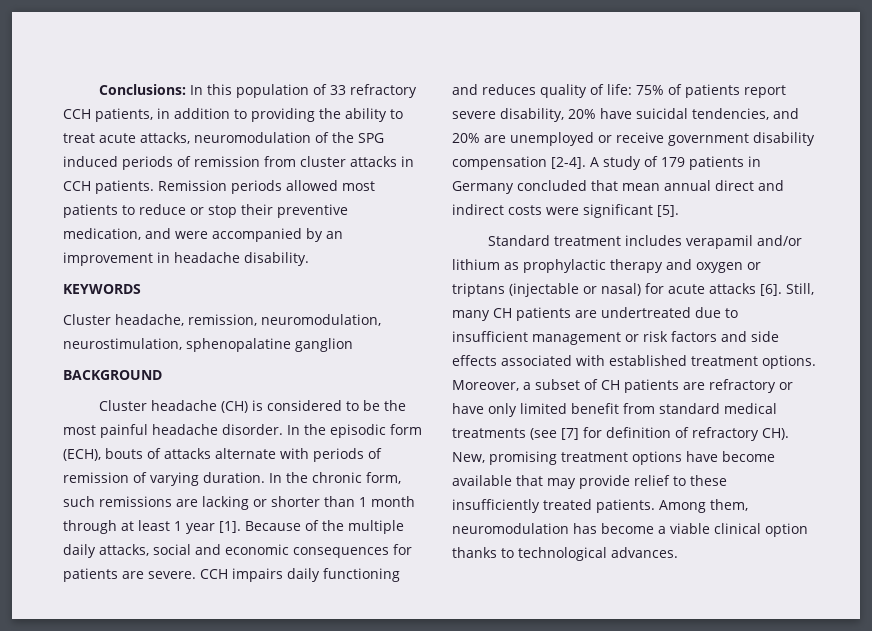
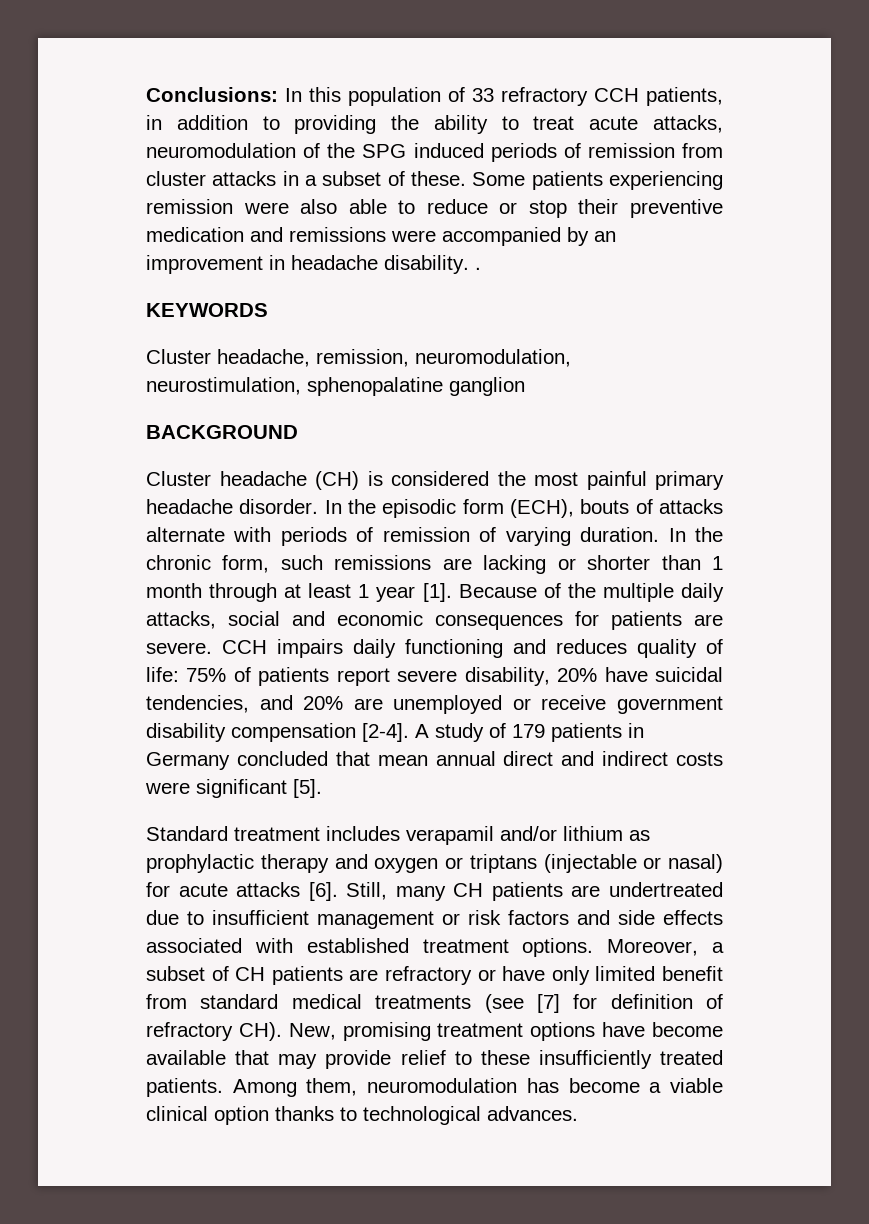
[63,180,375,194] [63,204,118,218] CCH patients. Remission periods allowed most patients -> [305,171,723,190] [146,199,387,214] a subset of these. Some patients experiencing remission were also able
[63,228,171,240] medication, and -> [146,227,386,242] medication and remissions
(309, 259) none -> [475,267,481,270] .
[346,400,381,411] to be -> (489, 478) none
(148, 431) none -> [655,471,724,490] primary

